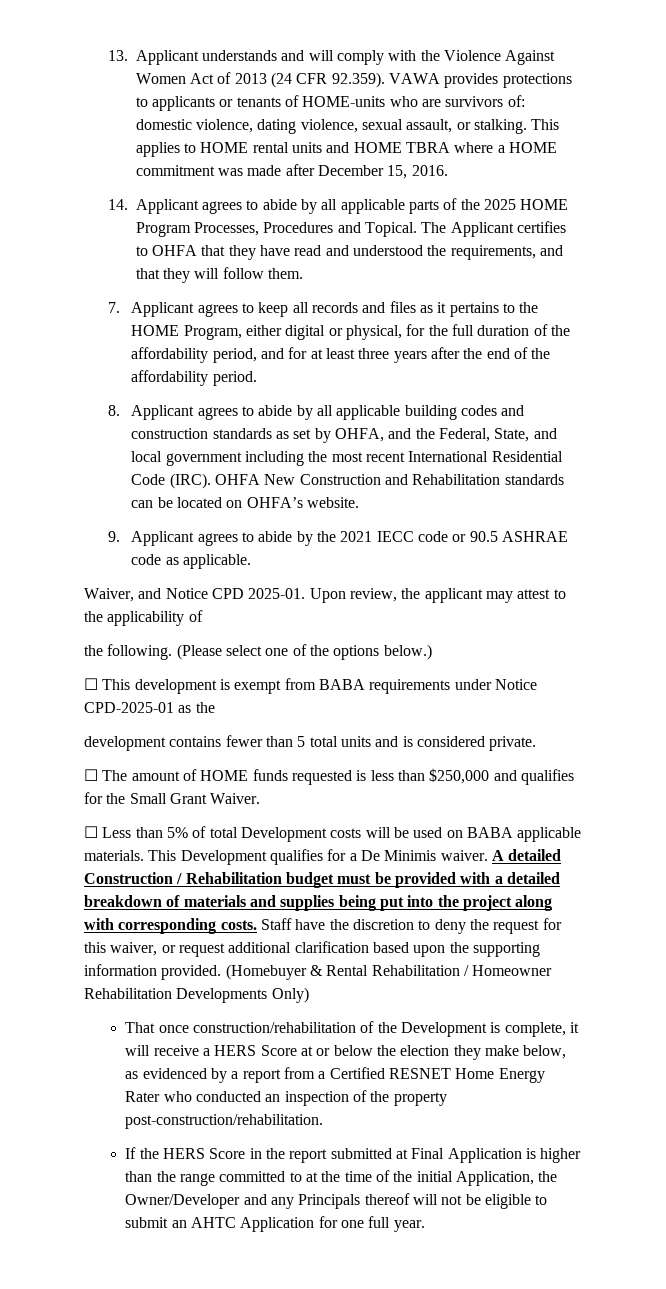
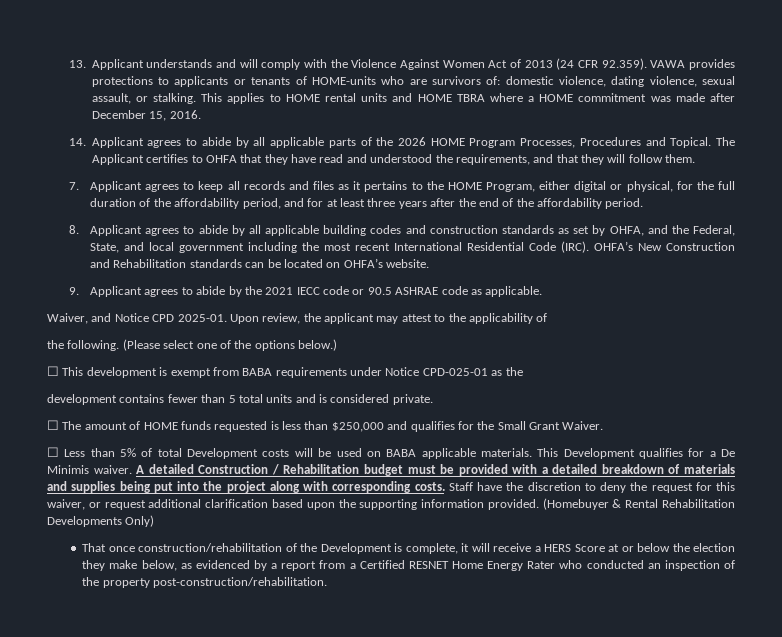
[483,199,516,210] 2025 -> [397,137,426,146] 2026
[215,474,261,485] OHFA -> [594,241,634,251] OHFA’s
[84,702,174,713] CPD-2025-01 -> [422,368,488,376] CPD-025-01
[463,965,553,976] [84,988,172,999] / Homeowner Rehabilitation -> (736, 503) none
[125,1147,582,1163] [125,1170,558,1186] [125,1193,548,1209] [125,1216,425,1232] // If the HERS Score in the report submitted at Final Application is higher than the range committed to at the time of the initial Application, the Owner/Developer and any Principals thereof will not be eligible to submit an AHTC Application for one full year. -> (328, 582) none

